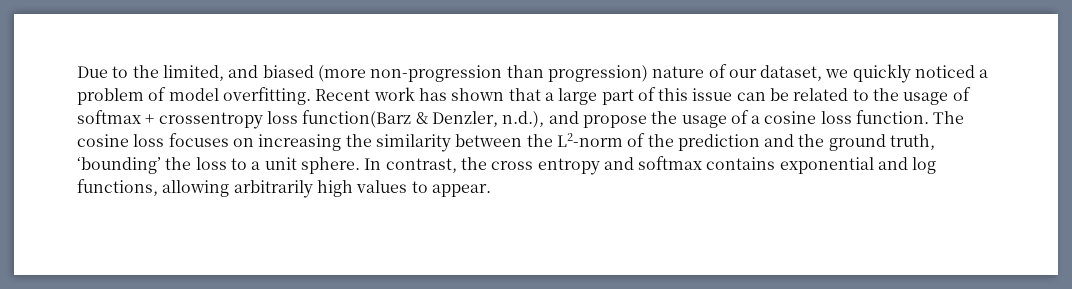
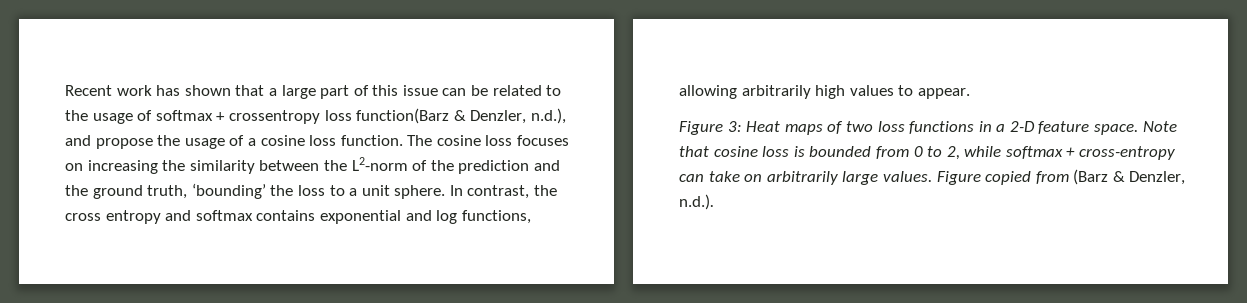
[77,64,989,83] [77,87,311,105] Due to the limited, and biased (more non-progression than progression) nature of our dataset, we quickly noticed a problem of model overfitting. -> (65, 90) none
(491, 190) none -> [679,121,1177,135] [679,146,1176,160] [679,169,1186,185] [679,194,714,210] // Figure 3: Heat maps of two loss functions in a 2-D feature space. Note that cosine loss is bounded from 0 to 2, while softmax + cross-entropy can take on arbitrarily large values. Figure copied from (Barz & Denzler, n.d.).

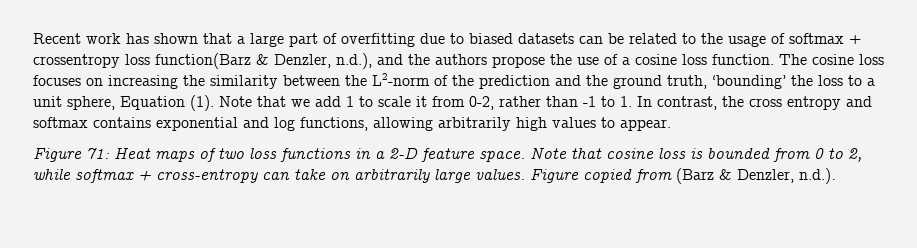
[372,85,438,96] this issue -> [341,33,574,47] overfitting due to biased datasets
(91, 140) none -> [408,54,487,65] the authors
[184,138,225,149] usage -> [577,57,599,65] use
[394,185,446,199] sphere. -> [67,95,632,111] sphere, Equation (1). Note that we add 1 to scale it from 0-2, rather than -1 to 1.
[727,121,742,132] 3: -> [86,148,110,159] 71:

